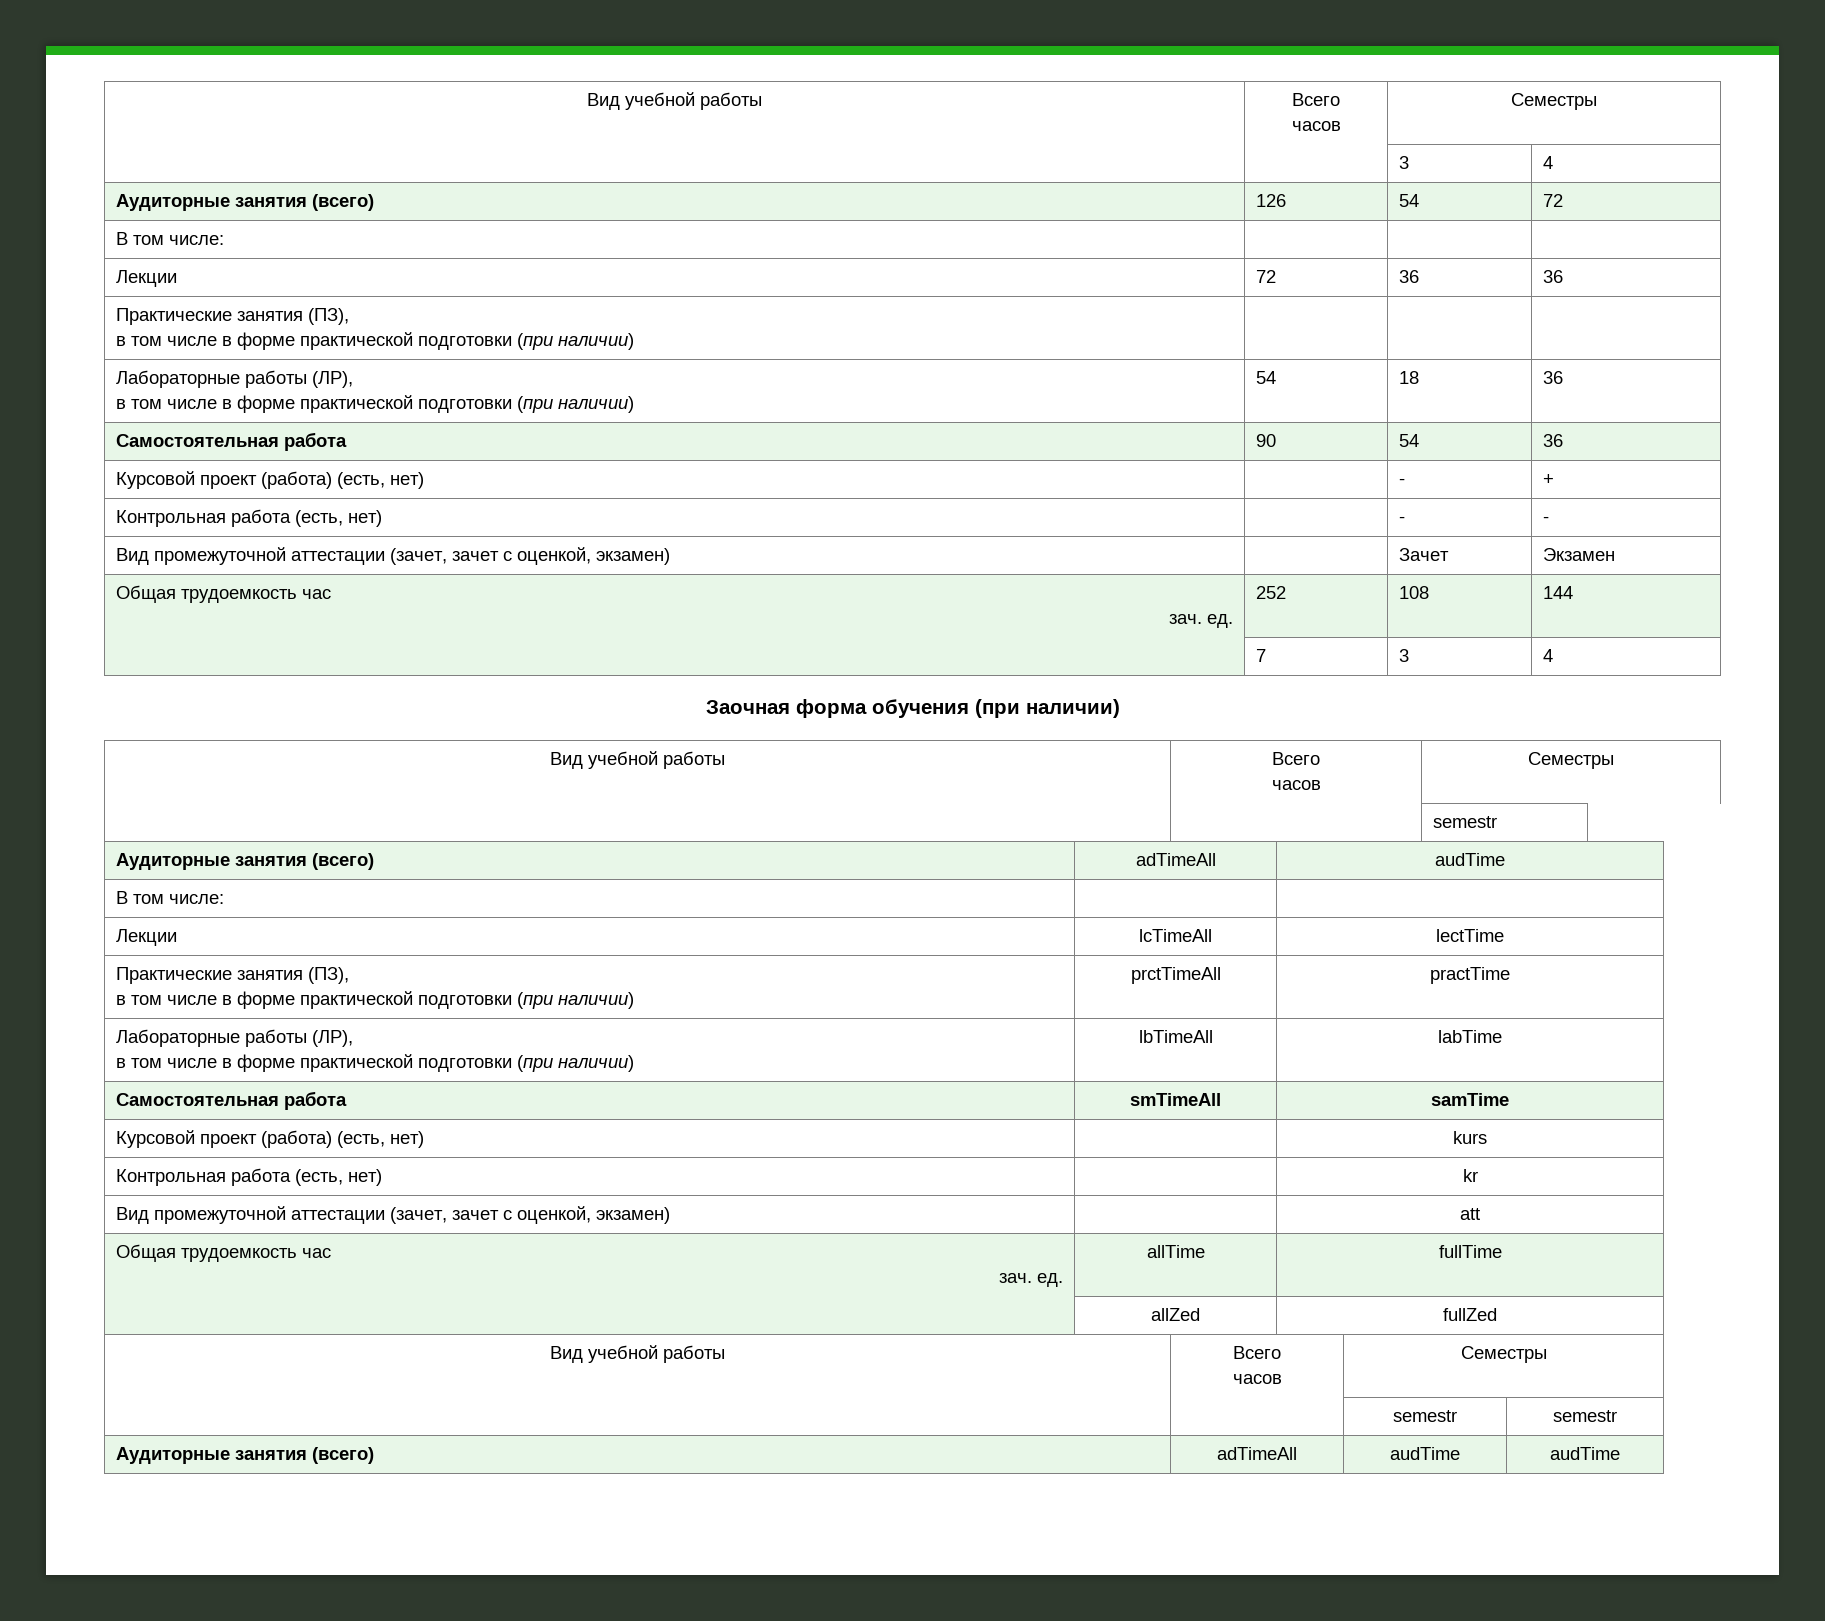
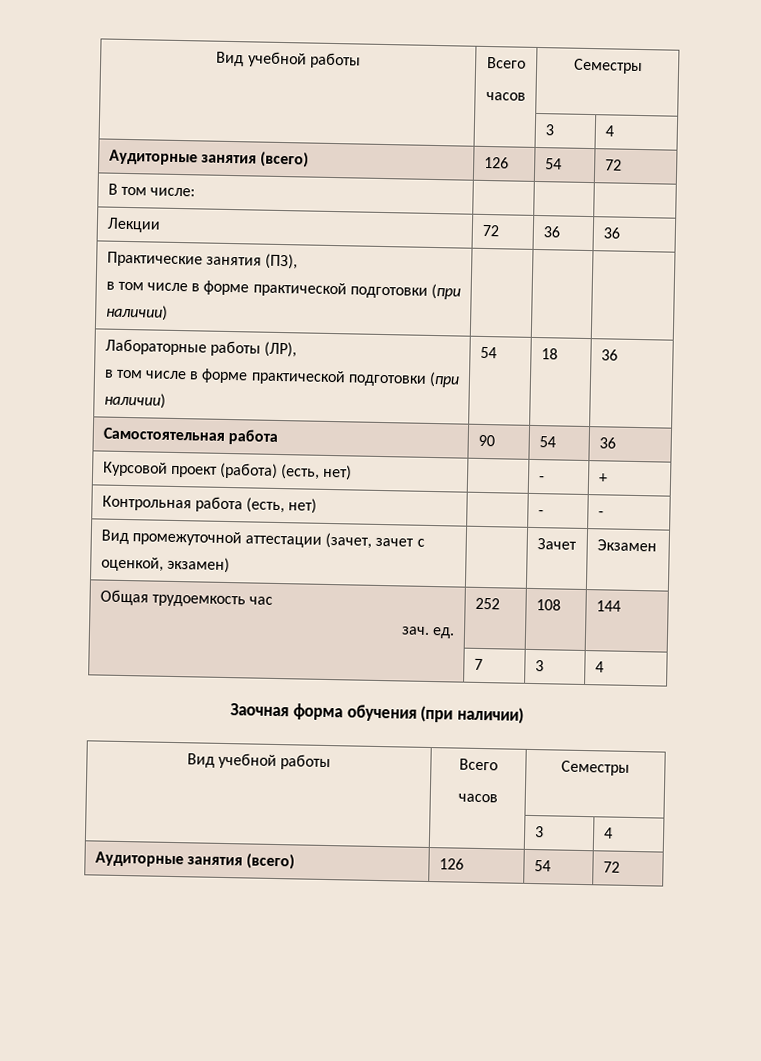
[1433,816,1498,828] [116,853,375,870] [1135,853,1216,866] [1435,853,1505,866] [116,891,225,904] [116,929,178,946] [1139,929,1212,942] [1436,929,1504,942] [116,967,350,984] [116,991,635,1009] [1130,967,1221,984] [1430,967,1510,984] [116,1029,354,1047] [116,1054,635,1072] [1138,1030,1213,1043] [1438,1030,1502,1043] [116,1091,348,1110] [1130,1093,1221,1106] [1431,1093,1509,1106] [116,1130,425,1148] [1453,1131,1487,1144] [116,1168,383,1186] [1462,1169,1478,1182] [116,1206,671,1224] [1460,1208,1480,1220] [116,1244,332,1262] [998,1273,1063,1287] [1146,1245,1205,1258] [1438,1245,1502,1258] [1151,1308,1200,1321] [1443,1308,1497,1321] [550,1345,725,1363] [1233,1346,1281,1359] [1232,1374,1282,1384] [1460,1346,1547,1363] [1393,1410,1457,1422] [1553,1410,1617,1422] [116,1447,375,1464] [1217,1447,1297,1460] [1390,1447,1460,1460] [1550,1447,1620,1460] semestr // Аудиторные занятия (всего) | adTimeAll | audTime // В том числе: | | // Лекции | lcTimeAll | lectTime // Практические занятия (ПЗ), // в том числе в форме практической подготовки (при наличии) | prctTimeAll | practTime // Лабораторные работы (ЛР), // в том числе в форме практической подготовки (при наличии) | lbTimeAll | labTime // Самостоятельная работа | smTimeAll | samTime // Курсовой проект (работа) (есть, нет) | | kurs // Контрольная работа (есть, нет) | | kr // Вид промежуточной аттестации (зачет, зачет с оценкой, экзамен) | | att // Общая трудоемкость час // зач. ед. | allTime | fullTime // | allZed | fullZed // Вид учебной работы | Всего // часов | Семестры // | | semestr | semestr // Аудиторные занятия (всего) | adTimeAll | audTime | audTime -> [534,826,544,838] [603,827,613,839] [94,851,295,870] [438,858,464,870] [533,860,551,872] [602,861,620,873] 3 | 4 // Аудиторные занятия (всего) | 126 | 54 | 72

